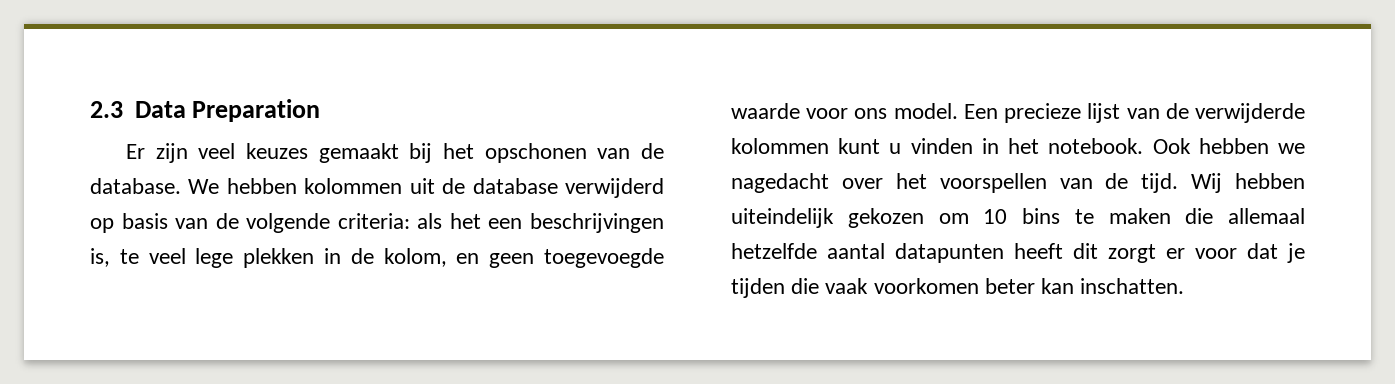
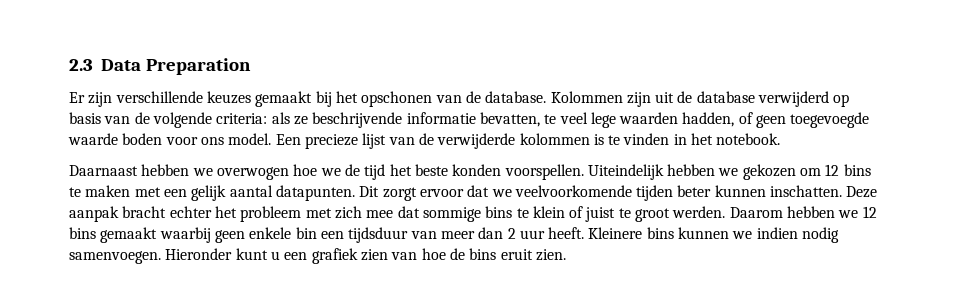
[198,143,236,159] veel -> [115,91,203,103] verschillende
[188,178,403,194] We hebben kolommen -> [550,91,651,107] Kolommen zijn
[449,213,664,233] [90,248,480,268] het een beschrijvingen is, te veel lege plekken in de kolom, en -> [293,112,753,128] ze beschrijvende informatie bevatten, te veel lege waarden hadden, of
(800, 111) none -> [122,133,163,145] boden
[838,138,902,154] kunt u -> [593,134,621,145] is te
[1152,138,1305,154] [731,173,1305,193] [731,208,834,228] Ook hebben we nagedacht over het voorspellen van de tijd. Wij hebben uiteindelijk -> [69,164,739,180] // Daarnaast hebben we overwogen hoe we de tijd het beste konden voorspellen. Uiteindelijk hebben we
[983,209,1008,224] 10 -> [825,164,840,176] 12
[1185,208,1305,224] [731,243,1305,263] [731,278,1185,298] die allemaal hetzelfde aantal datapunten heeft dit zorgt er voor dat je tijden die vaak voorkomen beter kan inschatten. -> [134,185,878,201] [69,206,877,222] [69,227,840,243] [69,248,566,264] met een gelijk aantal datapunten. Dit zorgt ervoor dat we veelvoorkomende tijden beter kunnen inschatten. Deze aanpak bracht echter het probleem met zich mee dat sommige bins te klein of juist te groot werden. Daarom hebben we 12 bins gemaakt waarbij geen enkele bin een tijdsduur van meer dan 2 uur heeft. Kleinere bins kunnen we indien nodig samenvoegen. Hieronder kunt u een grafiek zien van hoe de bins eruit zien.

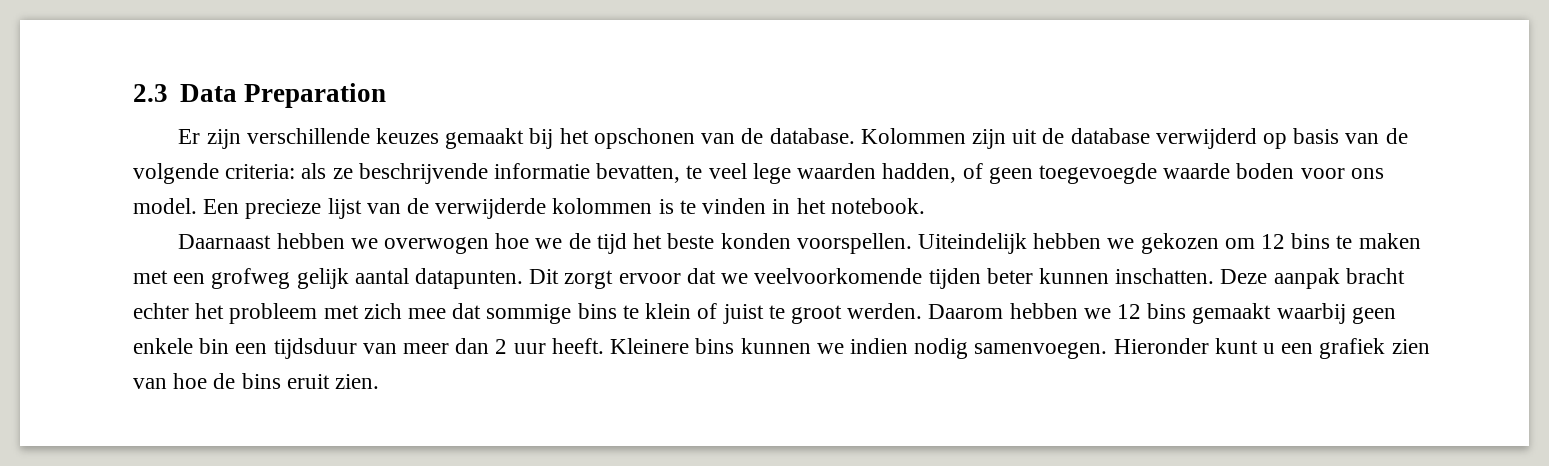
(187, 193) none -> [211,268,291,289] grofweg

